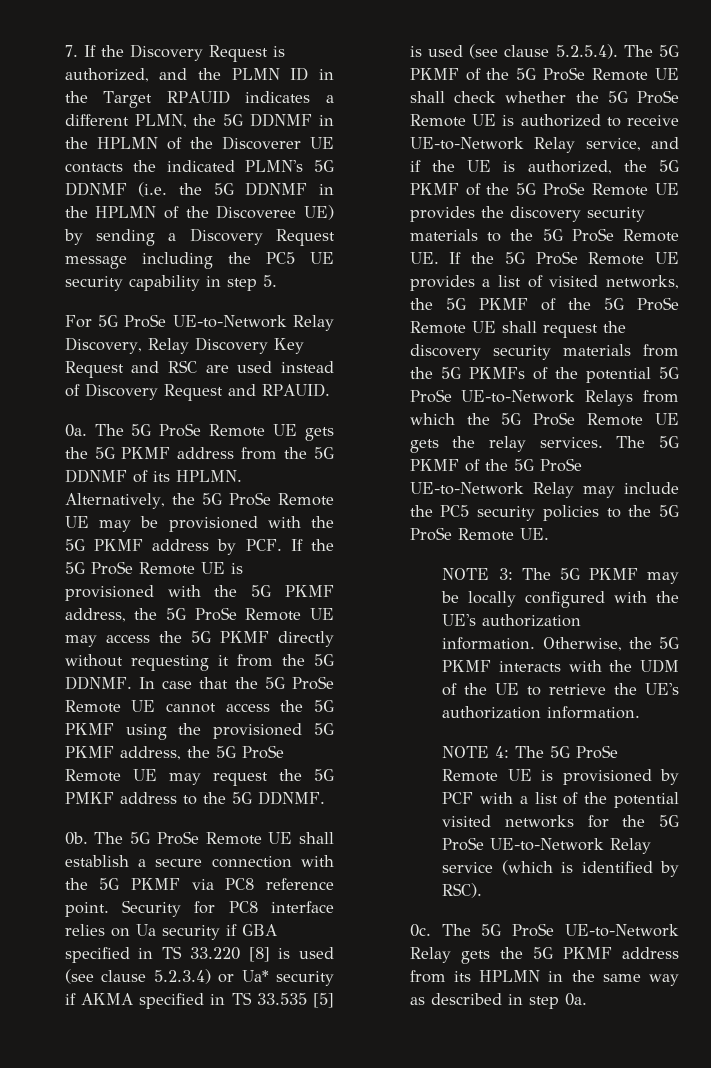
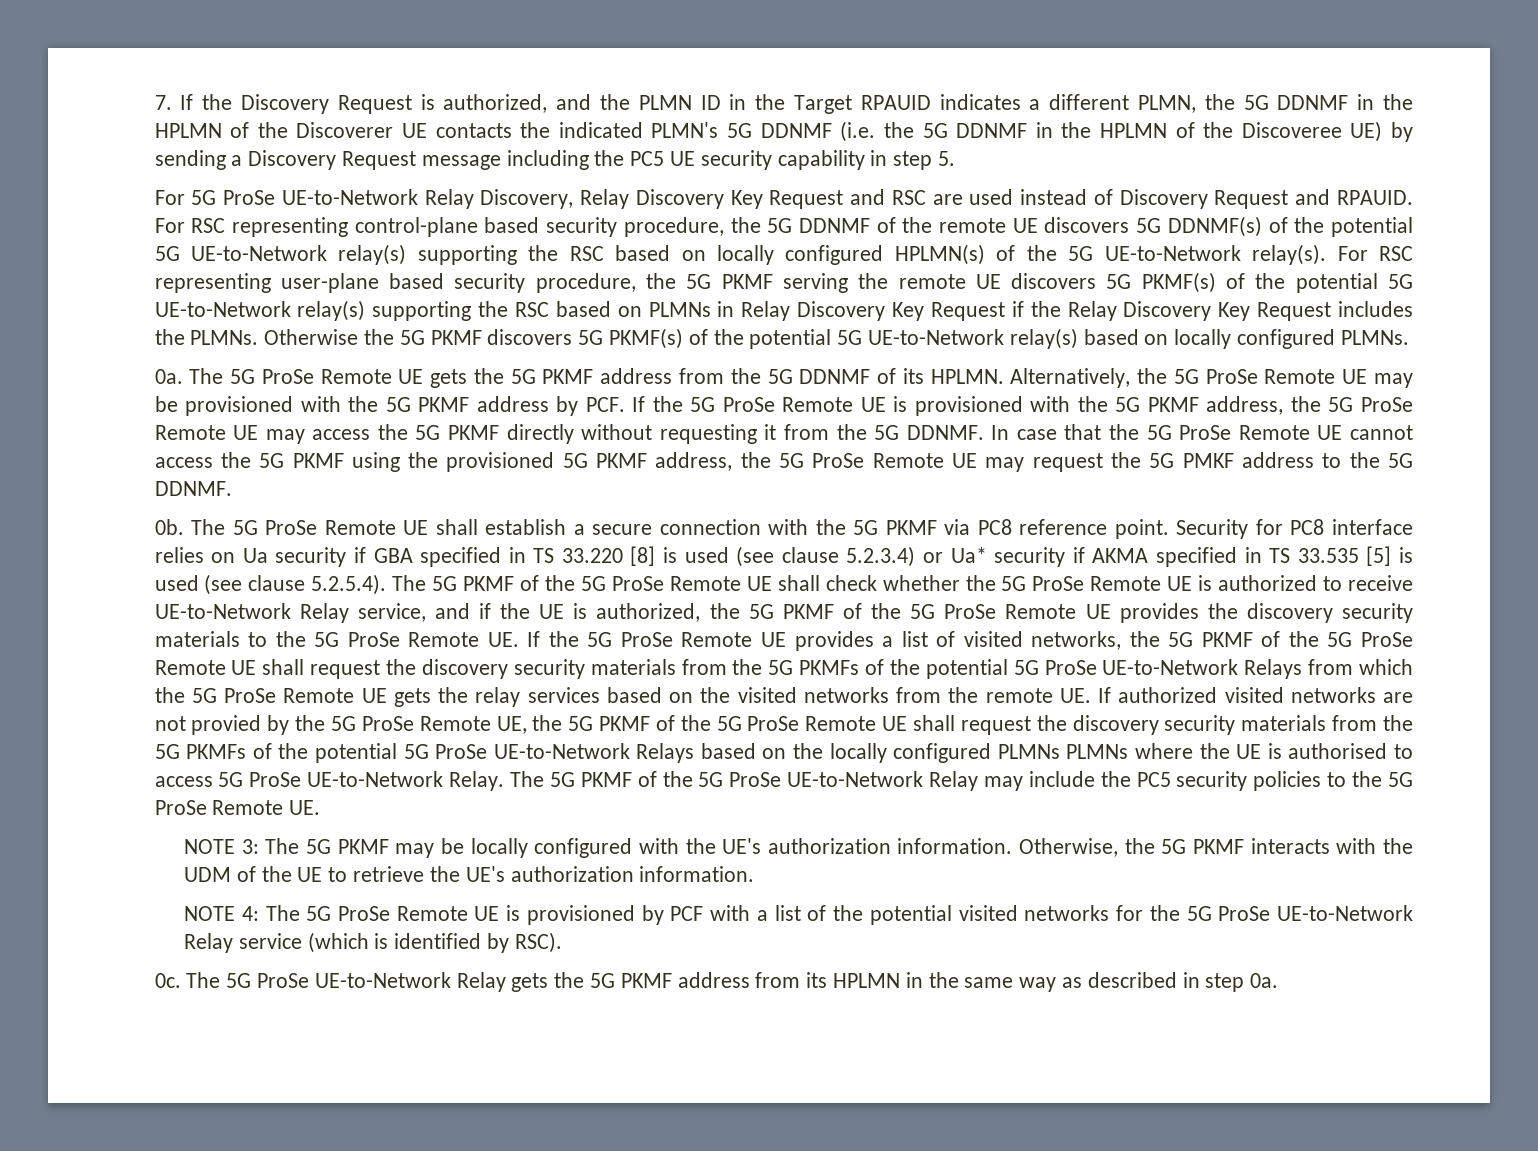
(330, 390) none -> [154,216,1414,237] [154,244,1414,265] [154,272,1414,293] [154,300,1413,321] [154,328,1409,349] For RSC representing control-plane based security procedure, the 5G DDNMF of the remote UE discovers 5G DDNMF(s) of the potential 5G UE-to-Network relay(s) supporting the RSC based on locally configured HPLMN(s) of the 5G UE-to-Network relay(s). For RSC representing user-plane based security procedure, the 5G PKMF serving the remote UE discovers 5G PKMF(s) of the potential 5G UE-to-Network relay(s) supporting the RSC based on PLMNs in Relay Discovery Key Request if the Relay Discovery Key Request includes the PLMNs. Otherwise the 5G PKMF discovers 5G PKMF(s) of the potential 5G UE-to-Network relay(s) based on locally configured PLMNs.
[539,437,603,448] services. -> [527,687,1413,703] [154,715,1413,735] [154,743,1413,763] [154,771,505,791] services based on the visited networks from the remote UE. If authorized visited networks are not provied by the 5G ProSe Remote UE, the 5G PKMF of the 5G ProSe Remote UE shall request the discovery security materials from the 5G PKMFs of the potential 5G ProSe UE-to-Network Relays based on the locally configured PLMNs PLMNs where the UE is authorised to access 5G ProSe UE-to-Network Relay.

